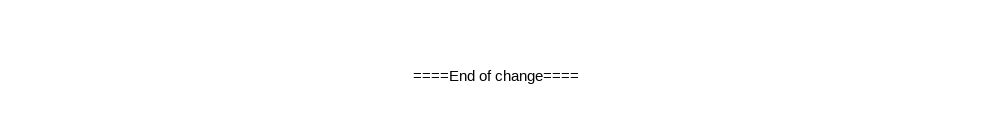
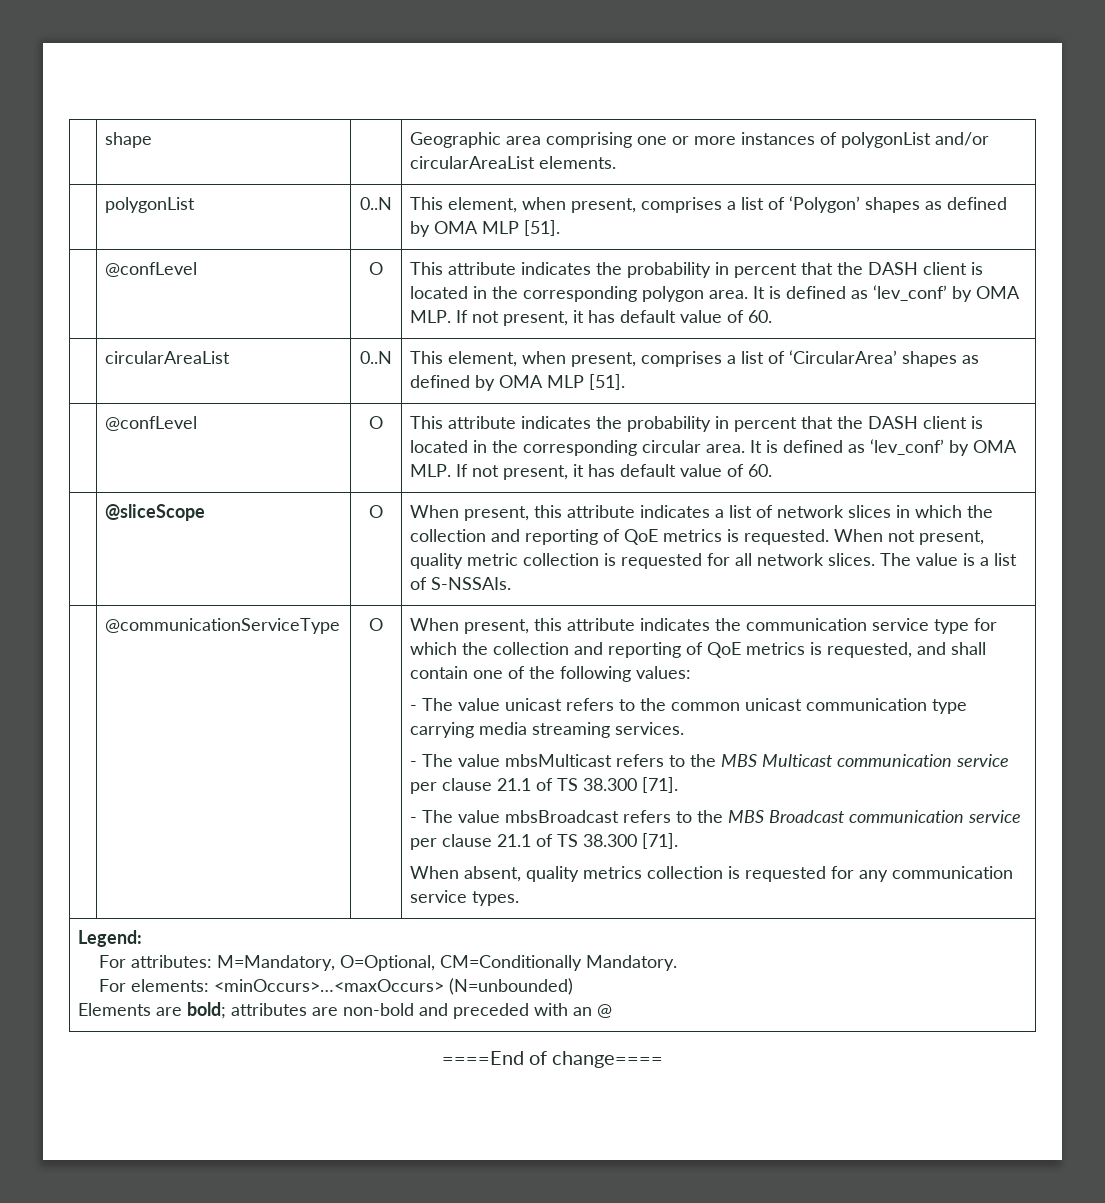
(412, 75) none -> [104,132,152,148] [409,132,989,148] [409,156,616,169] [104,197,195,213] [360,197,392,210] [409,196,1007,213] [409,220,560,237] [104,262,197,277] [369,262,383,275] [409,262,983,278] [409,285,1020,302] [409,310,772,326] [104,351,230,364] [360,351,392,364] [409,350,979,367] [409,374,625,391] [104,416,197,431] [369,416,383,429] [409,416,983,432] [409,439,1017,456] [409,464,772,480] [104,504,205,521] [369,505,383,518] [409,505,993,521] [409,529,984,545] [409,553,1017,569] [409,577,511,590] [104,618,340,634] [369,618,383,631] [409,618,997,634] [409,642,986,658] [409,666,691,682] [409,698,967,714] [409,722,684,738] [409,754,1009,767] [409,777,678,794] [409,810,1021,823] [409,833,678,850] [409,866,1013,882] [409,890,519,906] [77,930,142,947] [98,955,677,971] [98,978,573,995] [77,1002,612,1019] | shape | | Geographic area comprising one or more instances of polygonList and/or circularAreaList elements. // | polygonList | 0..N | This element, when present, comprises a list of ‘Polygon’ shapes as defined by OMA MLP [51]. // | @confLevel | O | This attribute indicates the probability in percent that the DASH client is located in the corresponding polygon area. It is defined as ‘lev_conf’ by OMA MLP. If not present, it has default value of 60. // | circularAreaList | 0..N | This element, when present, comprises a list of ‘CircularArea’ shapes as defined by OMA MLP [51]. // | @confLevel | O | This attribute indicates the probability in percent that the DASH client is located in the corresponding circular area. It is defined as ‘lev_conf’ by OMA MLP. If not present, it has default value of 60. // | @sliceScope | O | When present, this attribute indicates a list of network slices in which the collection and reporting of QoE metrics is requested. When not present, quality metric collection is requested for all network slices. The value is a list of S-NSSAIs. // | @communicationServiceType | O | When present, this attribute indicates the communication service type for which the collection and reporting of QoE metrics is requested, and shall contain one of the following values: // - The value unicast refers to the common unicast communication type carrying media streaming services. // - The value mbsMulticast refers to the MBS Multicast communication service per clause 21.1 of TS 38.300 [71]. // - The value mbsBroadcast refers to the MBS Broadcast communication service per clause 21.1 of TS 38.300 [71]. // When absent, quality metrics collection is requested for any communication service types. // Legend: // For attributes: M=Mandatory, O=Optional, CM=Conditionally Mandatory. // For elements: <minOccurs>…<maxOccurs> (N=unbounded) // Elements are bold; attributes are non-bold and preceded with an @ //

